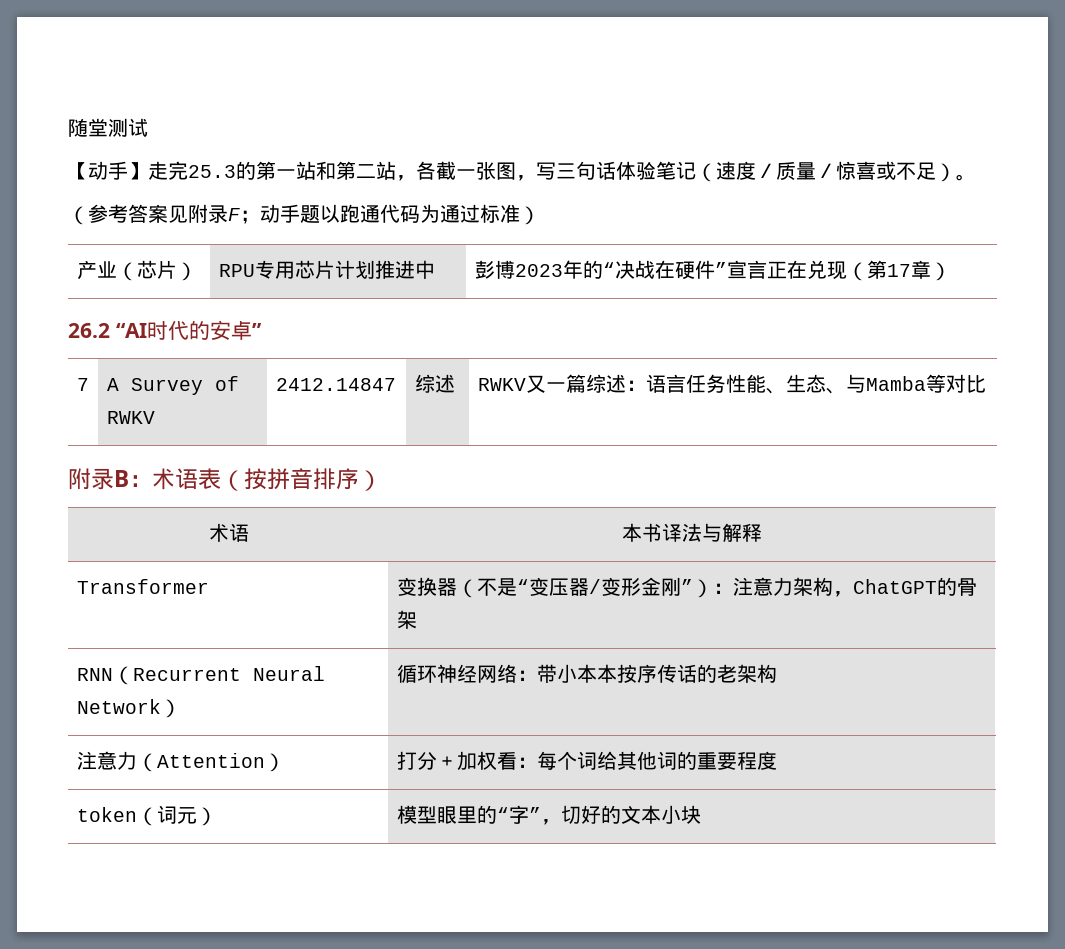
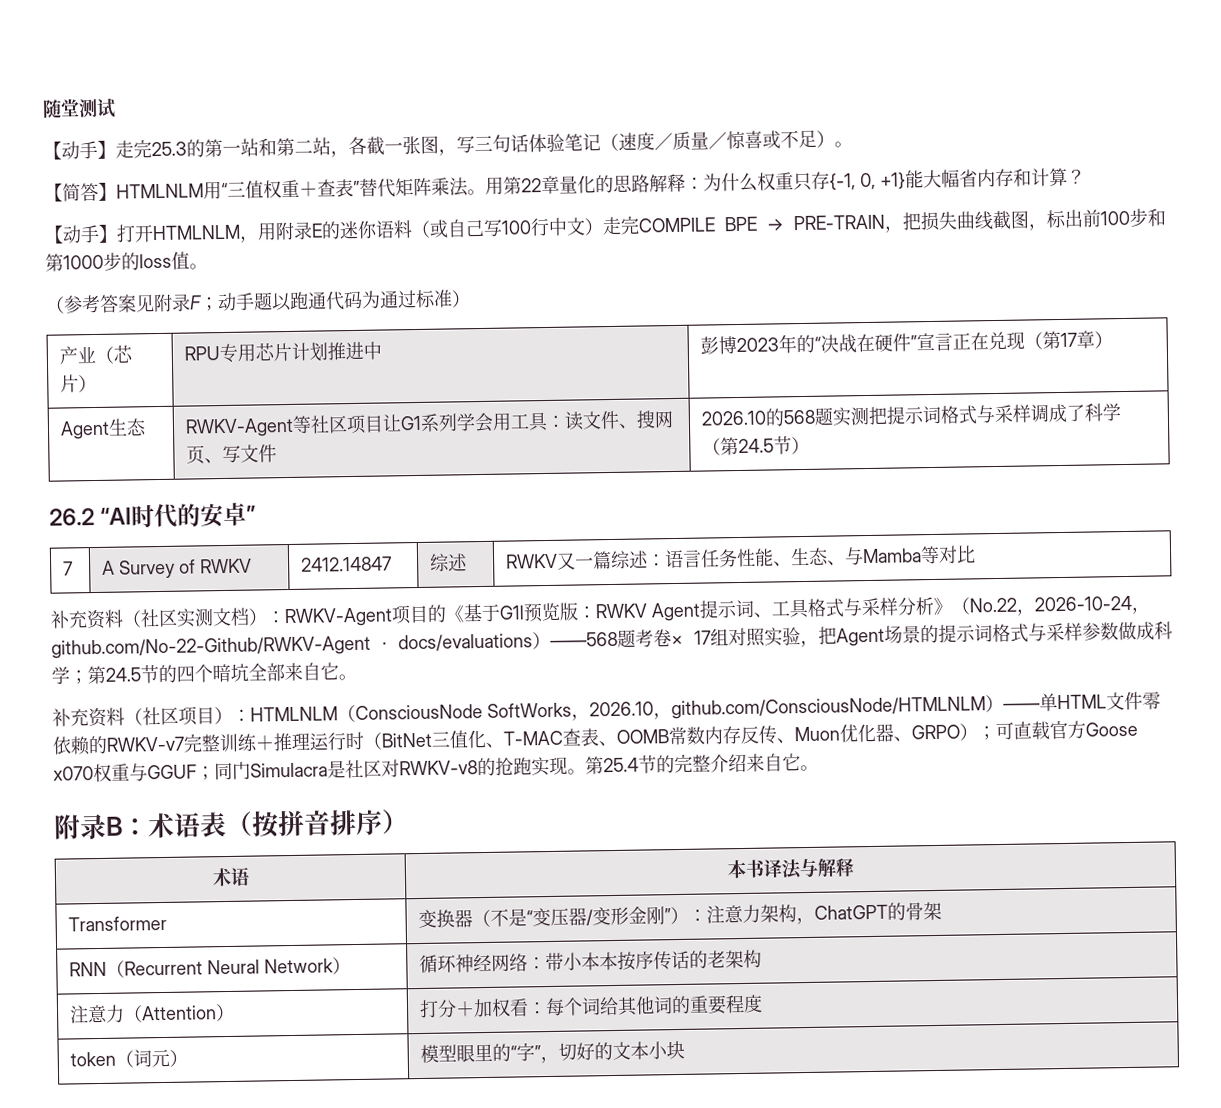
(976, 177) none -> [44,167,1086,202] [44,208,1166,244] [45,251,208,272] // 【简答】HTMLNLM用“三值权重＋查表”替代矩阵乘法。用第22章量化的思路解释：为什么权重只存{-1, 0, +1}能大幅省内存和计算？ // 【动手】打开HTMLNLM，用附录E的迷你语料（或自己写100行中文）走完COMPILE BPE → PRE-TRAIN，把损失曲线截图，标出前100步和第1000步的loss值。
(951, 271) none -> [59,418,147,440] [184,410,674,438] [185,444,277,465] [700,403,1121,427] [701,436,810,456] // Agent生态 | RWKV-Agent等社区项目让G1系列学会用工具：读文件、搜网页、写文件 | 2026.10的568题实测把提示词格式与采样调成了科学（第24.5节）
(986, 384) none -> [50,595,1150,630] [51,621,1173,659] [51,662,357,685] [52,691,1161,728] [52,720,1138,756] [53,753,819,783] // 补充资料（社区实测文档）：RWKV-Agent项目的《基于G1l预览版：RWKV Agent提示词、工具格式与采样分析》（No.22，2026-10-24，github.com/No-22-Github/RWKV-Agent · docs/evaluations）——568题考卷× 17组对照实验，把Agent场景的提示词格式与采样参数做成科学；第24.5节的四个暗坑全部来自它。 // 补充资料（社区项目）：HTMLNLM（ConsciousNode SoftWorks，2026.10，github.com/ConsciousNode/HTMLNLM）——单HTML文件零依赖的RWKV-v7完整训练＋推理运行时（BitNet三值化、T-MAC查表、OOMB常数内存反传、Muon优化器、GRPO）；可直载官方Goose x070权重与GGUF；同门Simulacra是社区对RWKV-v8的抢跑实现。第25.4节的完整介绍来自它。

